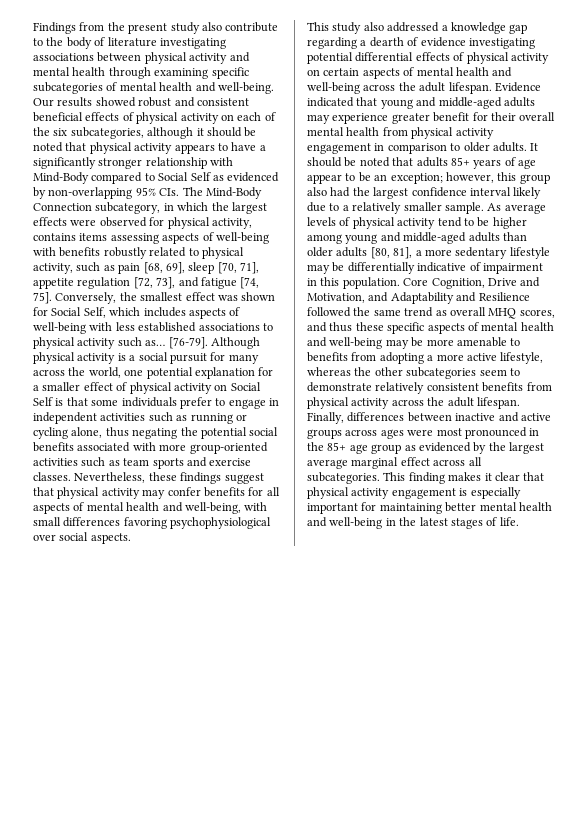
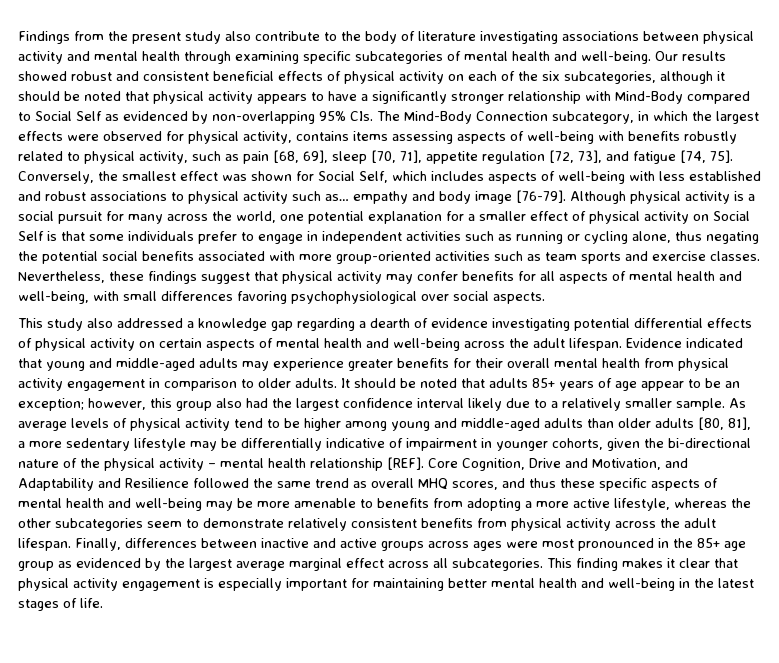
(197, 327) none -> [18,191,86,201] and robust
(166, 343) none -> [353,191,512,204] empathy and body image
[433,112,470,122] benefit -> [397,358,449,368] benefits
[320,277,400,289] this population. -> [496,438,751,451] [18,457,424,471] younger cohorts, given the bi-directional nature of the physical activity – mental health relationship [REF].

